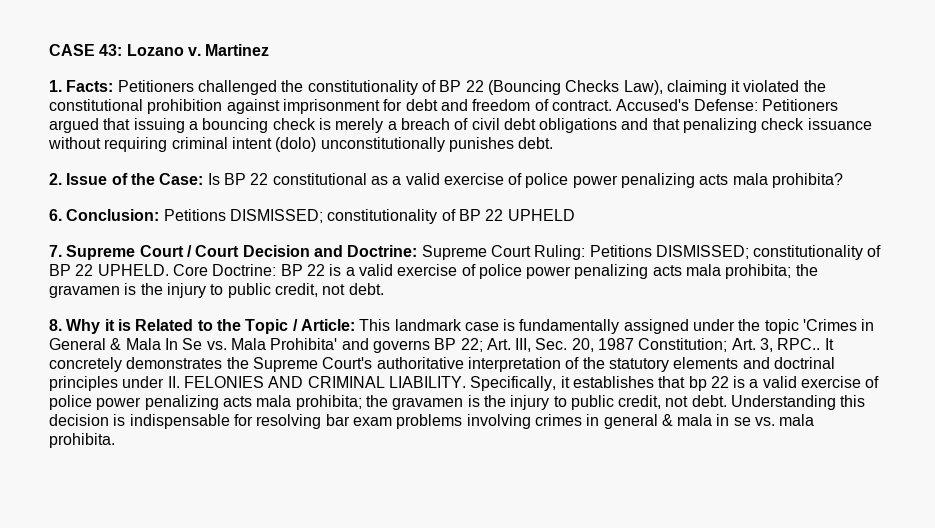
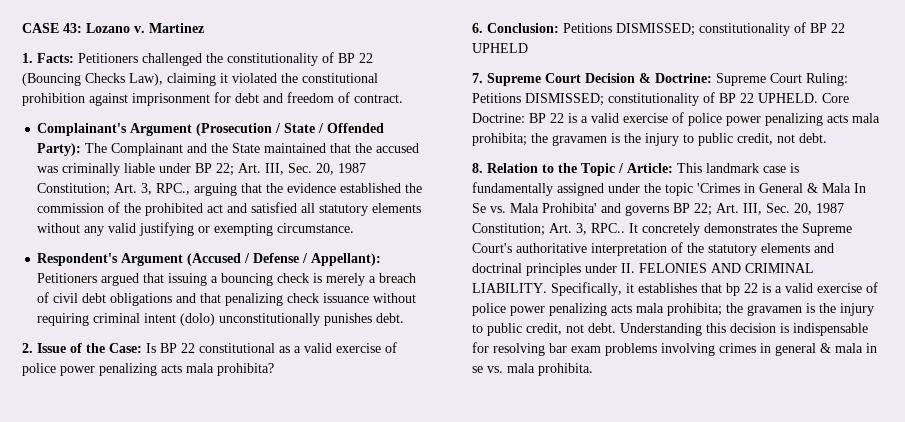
[616,99,758,111] Accused's Defense: -> [37,123,385,136] [37,143,420,156] [37,163,367,176] [37,183,423,196] [37,202,422,216] [37,222,355,236] [37,253,382,266] // Complainant's Argument (Prosecution / State / Offended Party): The Complainant and the State maintained that the accused was criminally liable under BP 22; Art. III, Sec. 20, 1987 Constitution; Art. 3, RPC., arguing that the evidence established the commission of the prohibited act and satisfied all statutory elements without any valid justifying or exempting circumstance. // Respondent's Argument (Accused / Defense / Appellant):
[186,245,343,257] / Court Decision and -> [585,73,651,83] Decision &
[66,319,194,334] Why it is Related -> [487,163,538,173] Relation

